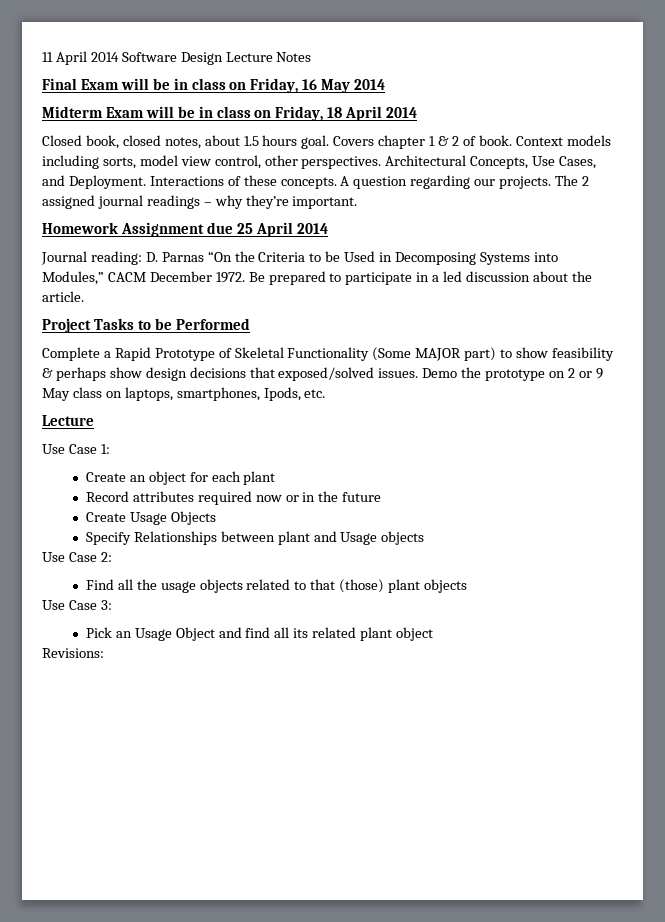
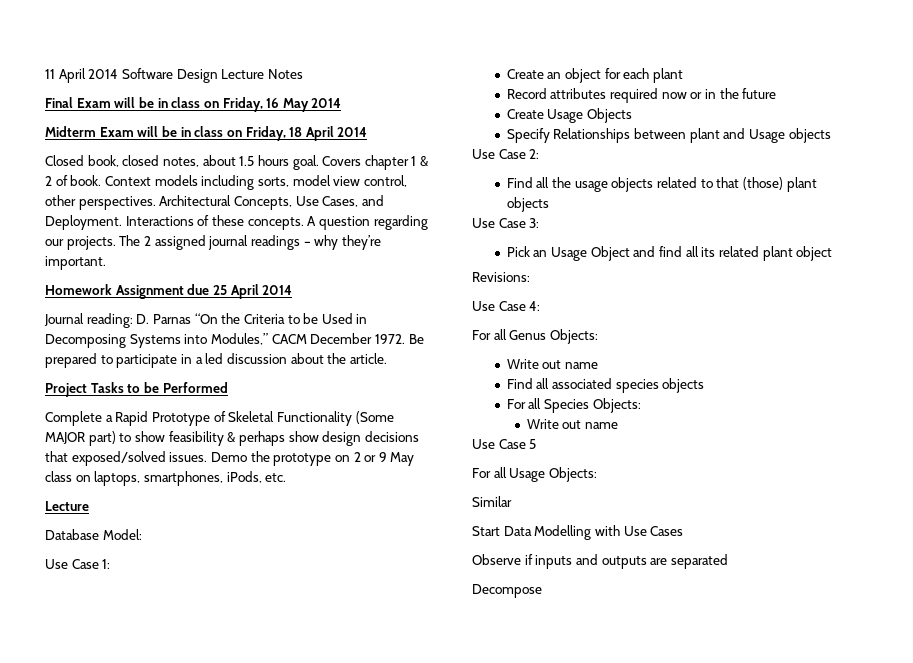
[263,387,301,401] Ipods, -> [226,471,262,483] iPods,
(94, 420) none -> [45,529,142,540] // Database Model:
(104, 653) none -> [472,301,541,311] [472,329,598,344] [506,359,599,369] [506,378,705,393] [506,398,641,413] [526,419,619,429] [472,439,537,449] [472,467,597,482] [472,496,512,507] [472,525,684,540] [472,554,728,569] [472,584,542,598] // Use Case 4: // For all Genus Objects: // Write out name // Find all associated species objects // For all Species Objects: // Write out name // Use Case 5 // For all Usage Objects: // Similar // Start Data Modelling with Use Cases // Observe if inputs and outputs are separated // Decompose

